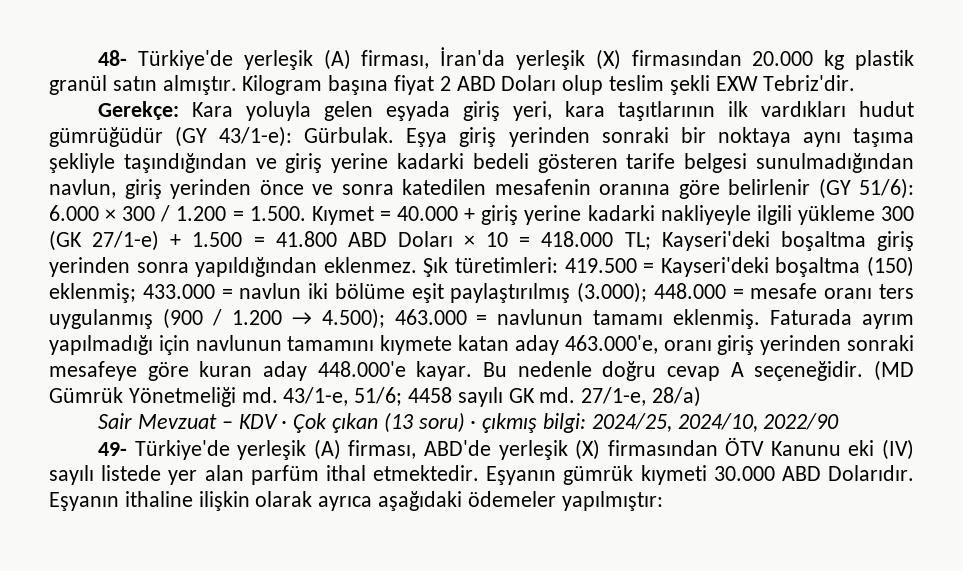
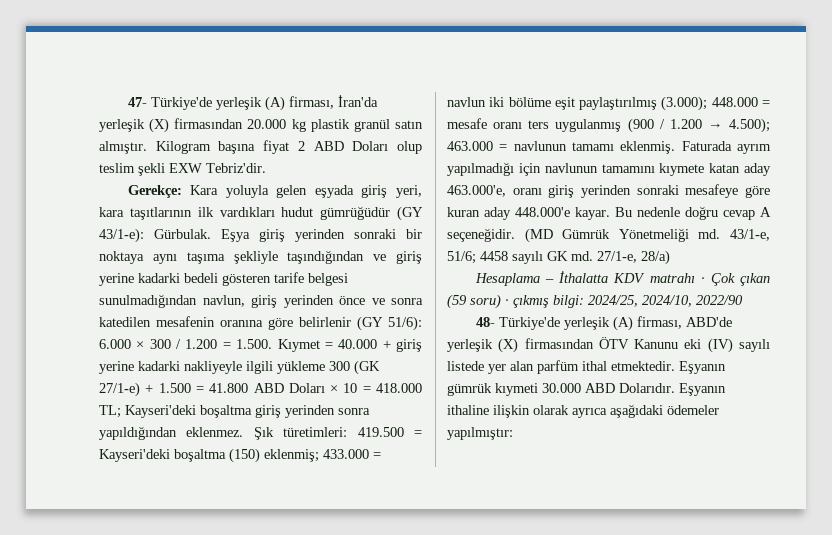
[98,50,128,66] 48- -> [127,97,147,107] 47-
[98,413,278,429] Sair Mevzuat – KDV -> [474,271,695,286] Hesaplama – İthalatta KDV matrahı
[383,412,413,433] (13 -> [447,294,467,309] (59
[98,442,128,456] 49- -> [475,317,495,327] 48-

